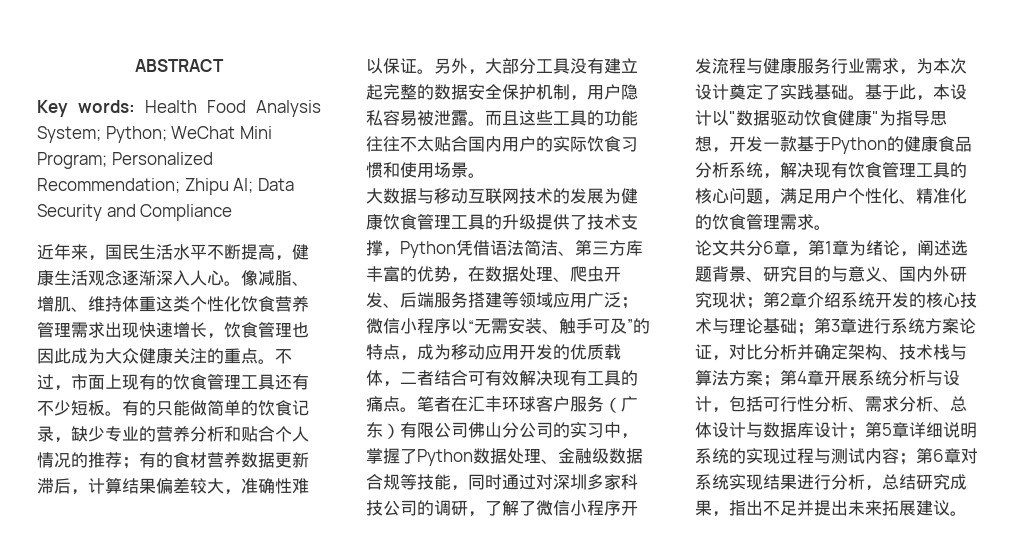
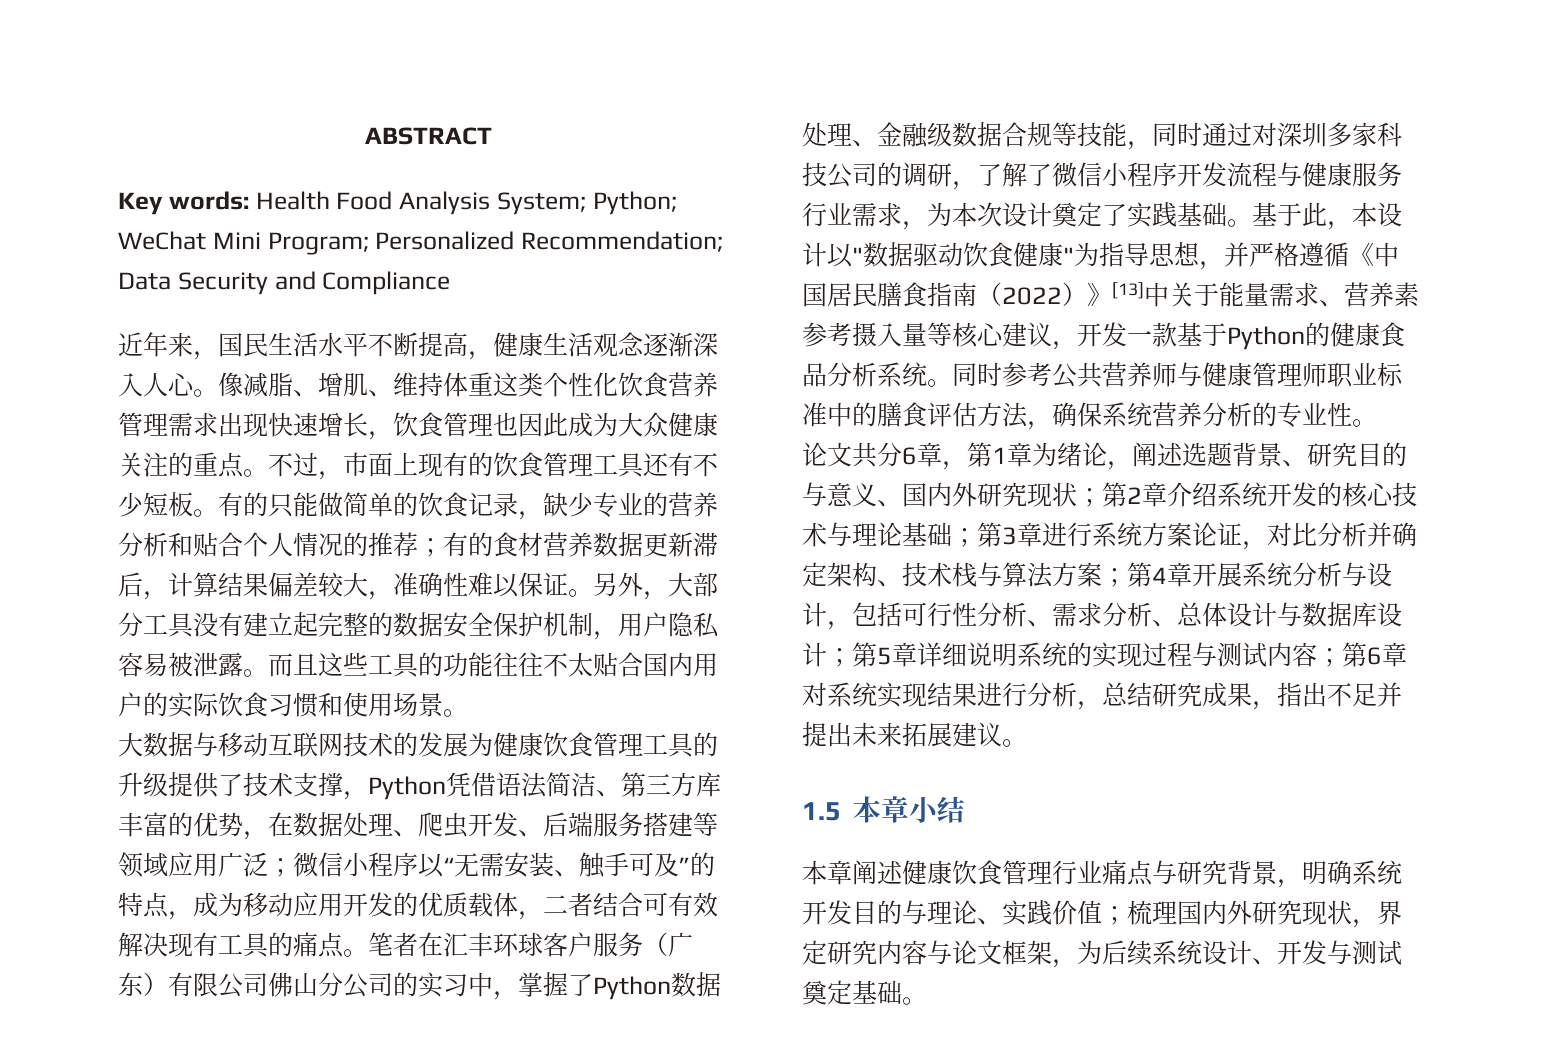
[184,178,254,195] Zhipu AI; -> (723, 241) none
(729, 150) none -> [1224,242,1399,267] [802,282,1419,307] [802,322,1077,350] 并严格遵循《中国居民膳食指南（2022）》[13]中关于能量需求、营养素参考摄入量等核心建议，
[763,162,967,179] [695,188,967,205] [695,214,814,230] ，解决现有饮食管理工具的核心问题，满足用户个性化、精准化的饮食管理需求 -> [927,362,1403,388] [802,402,1352,430] 。同时参考公共营养师与健康管理师职业标准中的膳食评估方法，确保系统营养分析的专业性
(967, 513) none -> [802,796,966,823] [802,860,1402,888] [802,900,1402,928] [802,940,1402,968] [802,980,927,1005] // 1.5本章小结 // 本章阐述健康饮食管理行业痛点与研究背景，明确系统开发目的与理论、实践价值；梳理国内外研究现状，界定研究内容与论文框架，为后续系统设计、开发与测试奠定基础。

